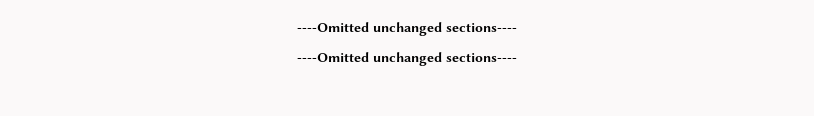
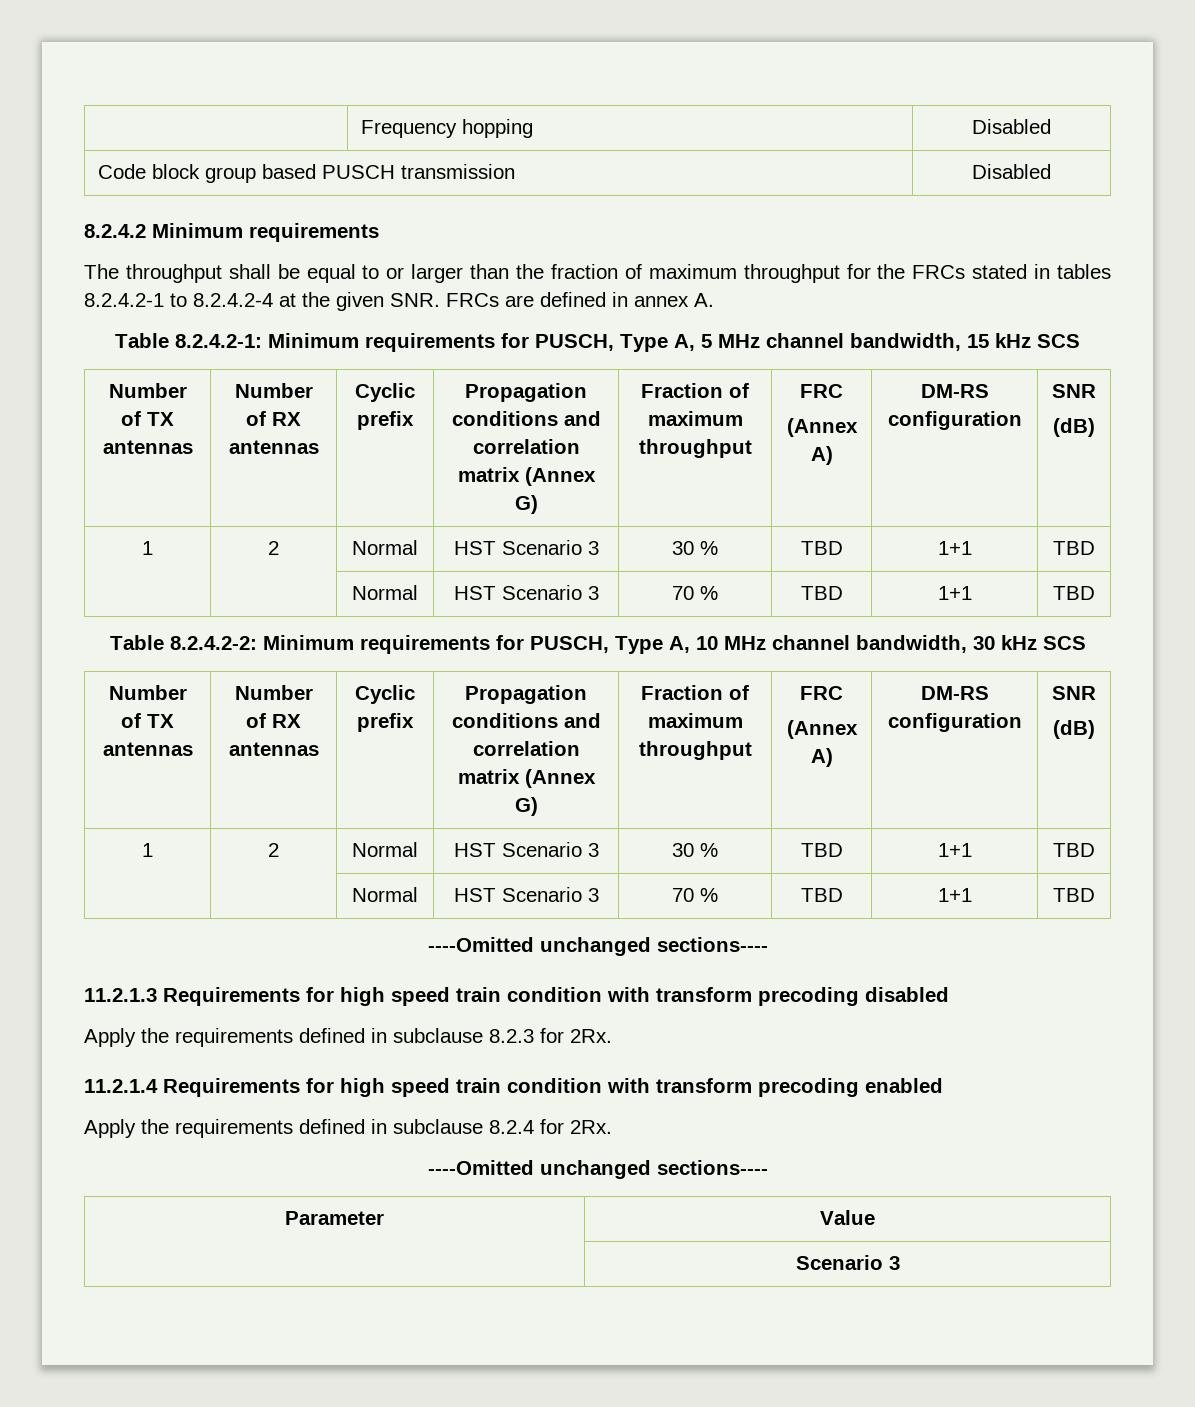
[296,22,517,36] [296,52,517,66] ----Omitted unchanged sections---- // ----Omitted unchanged sections---- -> [360,119,533,138] [972,119,1051,134] [97,164,515,183] [972,164,1051,179] [84,223,379,242] [84,264,1112,283] [84,292,714,311] [115,333,1080,352] [108,383,187,398] [121,411,174,426] [102,440,193,454] [234,383,313,398] [246,411,301,426] [228,440,319,454] [355,383,415,402] [357,411,414,430] [465,383,587,402] [451,411,601,426] [472,439,580,454] [457,467,596,486] [514,495,538,514] [641,383,749,398] [647,411,743,426] [638,439,752,458] [800,384,843,398] [786,418,858,437] [810,446,833,465] [920,384,989,398] [887,411,1022,430] [1052,384,1096,398] [1053,418,1095,437] [142,541,153,555] [268,541,279,555] [352,540,418,555] [453,540,599,555] [672,541,718,555] [800,541,843,555] [937,541,972,555] [1053,541,1095,555] [352,585,418,600] [453,585,599,600] [672,586,718,600] [800,586,843,600] [937,586,972,600] [1053,586,1095,600] [109,635,1086,654] [108,685,187,700] [121,713,174,728] [102,742,193,756] [234,685,313,700] [246,713,301,728] [228,742,319,756] [355,685,415,704] [357,713,414,732] [465,685,587,704] [451,713,601,728] [472,741,580,756] [457,769,596,788] [514,797,538,816] [641,685,749,700] [647,713,743,728] [638,741,752,760] [800,686,843,700] [786,720,858,739] [810,748,833,767] [920,686,989,700] [887,713,1022,732] [1052,686,1096,700] [1053,720,1095,739] [142,843,153,857] [268,843,279,857] [352,842,418,857] [453,842,599,857] [672,843,718,857] [800,843,843,857] [937,843,972,857] [1053,843,1095,857] [352,887,418,902] [453,887,599,902] [672,888,718,902] [800,888,843,902] [937,888,972,902] [1053,888,1095,902] [427,937,768,956] [84,987,949,1006] [84,1028,612,1047] [84,1078,943,1097] [84,1119,612,1138] [427,1160,768,1179] [285,1211,384,1225] [820,1210,875,1225] [795,1255,900,1270] | Frequency hopping | Disabled // Code block group based PUSCH transmission | Disabled // 8.2.4.2 Minimum requirements // The throughput shall be equal to or larger than the fraction of maximum throughput for the FRCs stated in tables 8.2.4.2-1 to 8.2.4.2-4 at the given SNR. FRCs are defined in annex A. // Table 8.2.4.2-1: Minimum requirements for PUSCH, Type A, 5 MHz channel bandwidth, 15 kHz SCS // Number of TX antennas | Number of RX antennas | Cyclic prefix | Propagation conditions and correlation matrix (Annex G) | Fraction of maximum throughput | FRC // (Annex A) | DM-RS configuration | SNR // (dB) // 1 | 2 | Normal | HST Scenario 3 | 30 % | TBD | 1+1 | TBD // | | Normal | HST Scenario 3 | 70 % | TBD | 1+1 | TBD // Table 8.2.4.2-2: Minimum requirements for PUSCH, Type A, 10 MHz channel bandwidth, 30 kHz SCS // Number of TX antennas | Number of RX antennas | Cyclic prefix | Propagation conditions and correlation matrix (Annex G) | Fraction of maximum throughput | FRC // (Annex A) | DM-RS configuration | SNR // (dB) // 1 | 2 | Normal | HST Scenario 3 | 30 % | TBD | 1+1 | TBD // | | Normal | HST Scenario 3 | 70 % | TBD | 1+1 | TBD // ----Omitted unchanged sections---- // 11.2.1.3 Requirements for high speed train condition with transform precoding disabled // Apply the requirements defined in subclause 8.2.3 for 2Rx. // 11.2.1.4 Requirements for high speed train condition with transform precoding enabled // Apply the requirements defined in subclause 8.2.4 for 2Rx. // ----Omitted unchanged sections---- // Parameter | Value // | Scenario 3

